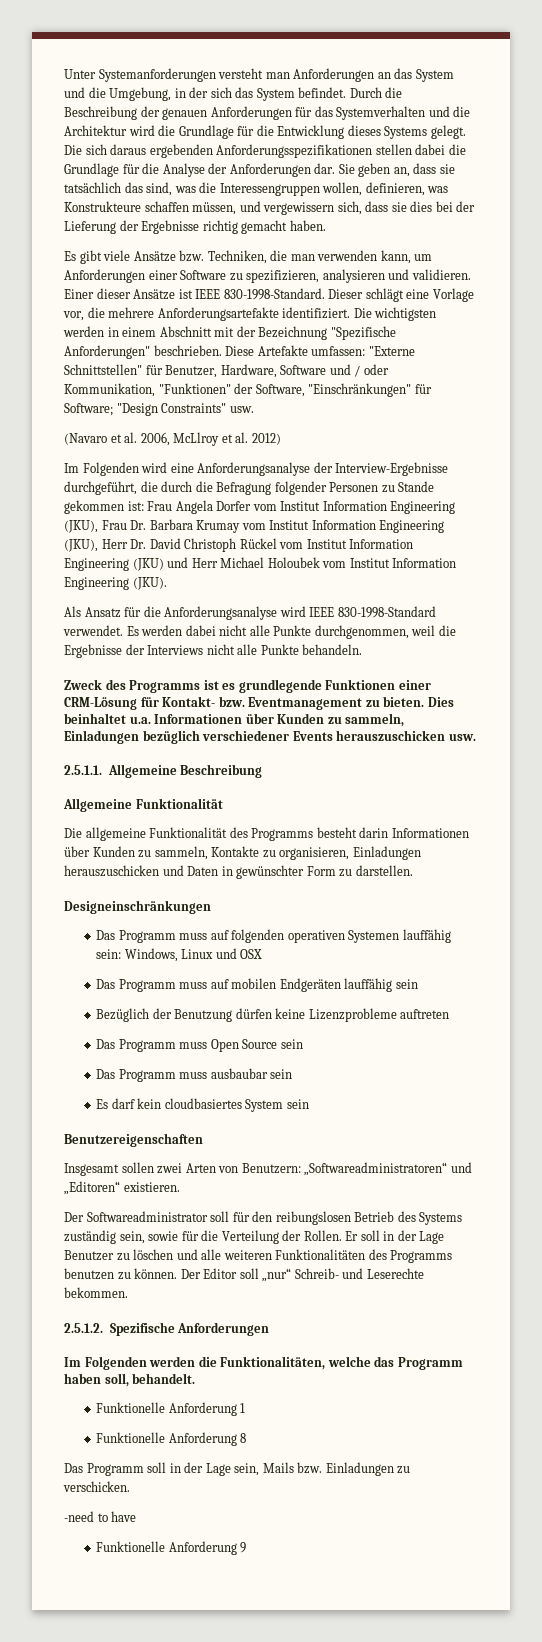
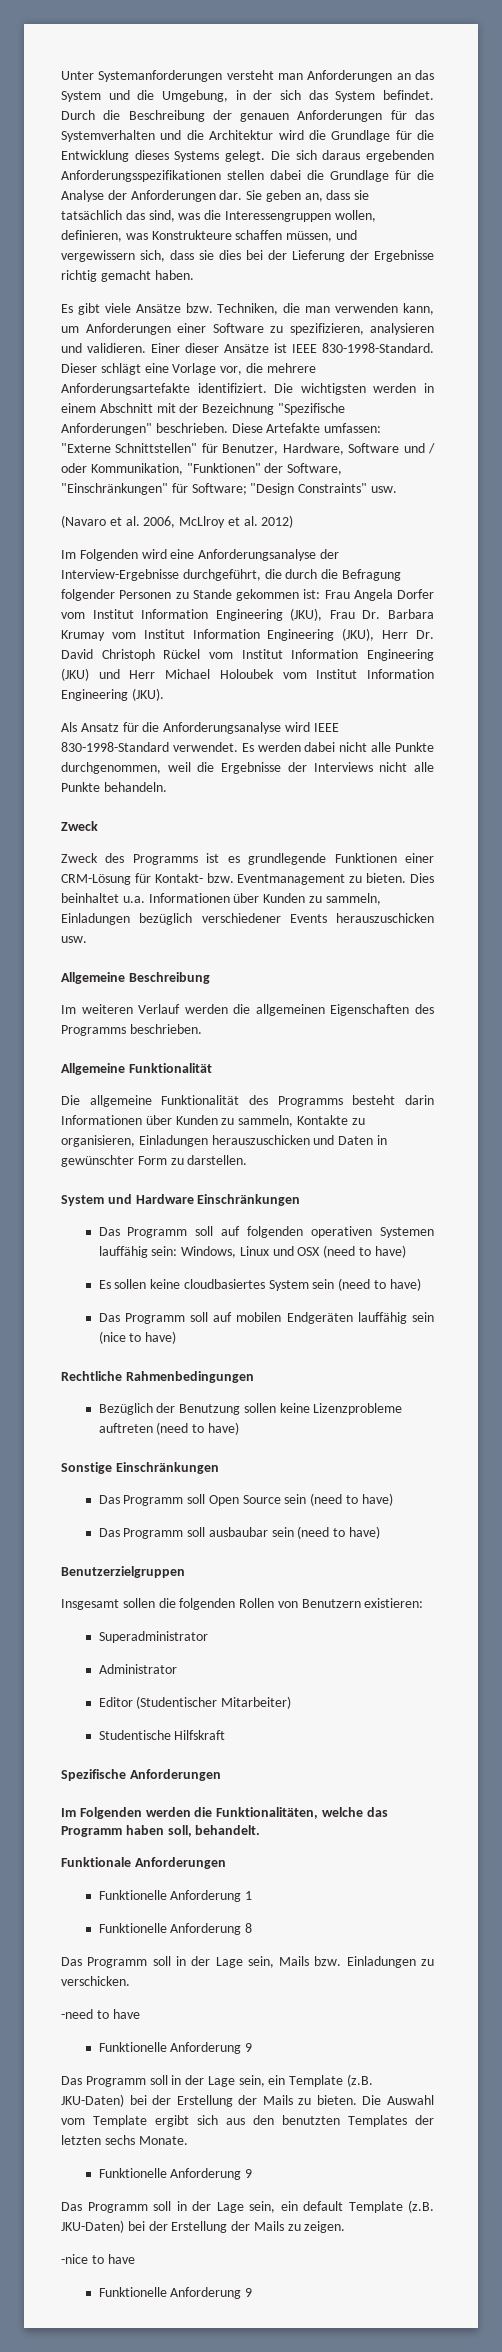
(102, 684) none -> [61,853,98,863] // Zweck
[64,765,102,775] 2.5.1.1. -> (87, 939) none
(263, 771) none -> [61,1004,434,1016] [61,1024,202,1036] // Im weiteren Verlauf werden die allgemeinen Eigenschaften des Programms beschrieben.
[64,900,211,914] [96,930,208,943] Designeinschränkungen // Das Programm muss -> [61,1194,301,1206] [98,1226,214,1238] System und Hardware Einschränkungen // Das Programm soll
[96,979,208,992] // Das Programm muss -> [323,1245,406,1258] [98,1278,421,1291] [98,1312,208,1324] (need to have) // Es sollen keine cloudbasiertes System sein (need to have) // Das Programm soll
(418, 984) none -> [98,1331,177,1344] [61,1371,254,1383] (nice to have) // Rechtliche Rahmenbedingungen
[235,1008,272,1019] dürfen -> [243,1403,276,1413] sollen
[96,1039,208,1052] // Das Programm muss -> [156,1422,239,1435] [61,1462,219,1474] [98,1494,206,1506] (need to have) // Sonstige Einschränkungen // Das Programm soll
[96,1069,208,1082] // Das Programm muss -> [310,1493,393,1506] [98,1527,206,1539] (need to have) // Das Programm soll
[96,1098,309,1112] [64,1133,203,1147] [64,1162,472,1176] [64,1181,180,1195] [64,1211,463,1225] [64,1230,445,1244] [64,1249,453,1263] [64,1268,424,1282] [64,1287,128,1298] [64,1323,103,1333] // Es darf kein cloudbasiertes System sein // Benutzereigenschaften // Insgesamt sollen zwei Arten von Benutzern: „Softwareadministratoren“ und „Editoren“ existieren. // Der Softwareadministrator soll für den reibungslosen Betrieb des Systems zuständig sein, sowie für die Verteilung der Rollen. Er soll in der Lage Benutzer zu löschen und alle weiteren Funktionalitäten des Programms benutzen zu können. Der Editor soll „nur“ Schreib- und Leserechte bekommen. // 2.5.1.2. -> [297,1526,380,1539] [61,1566,185,1578] [61,1598,424,1610] [98,1631,208,1643] [98,1664,177,1674] [98,1696,292,1709] [98,1730,226,1740] (need to have) // Benutzerzielgruppen // Insgesamt sollen die folgenden Rollen von Benutzern existieren: // Superadministrator // Administrator // Editor (Studentischer Mitarbeiter) // Studentische Hilfskraft //
(196, 1378) none -> [61,1857,226,1869] // Funktionale Anforderungen
(247, 1547) none -> [61,2074,374,2087] [61,2094,435,2107] [61,2115,434,2127] [61,2135,188,2145] [98,2168,253,2180] [61,2200,434,2213] [61,2220,346,2233] [61,2254,135,2264] [98,2287,253,2299] // Das Programm soll in der Lage sein, ein Template (z.B. JKU-Daten) bei der Erstellung der Mails zu bieten. Die Auswahl vom Template ergibt sich aus den benutzten Templates der letzten sechs Monate. // Funktionelle Anforderung 9 // Das Programm soll in der Lage sein, ein default Template (z.B. JKU-Daten) bei der Erstellung der Mails zu zeigen. // -nice to have // Funktionelle Anforderung 9

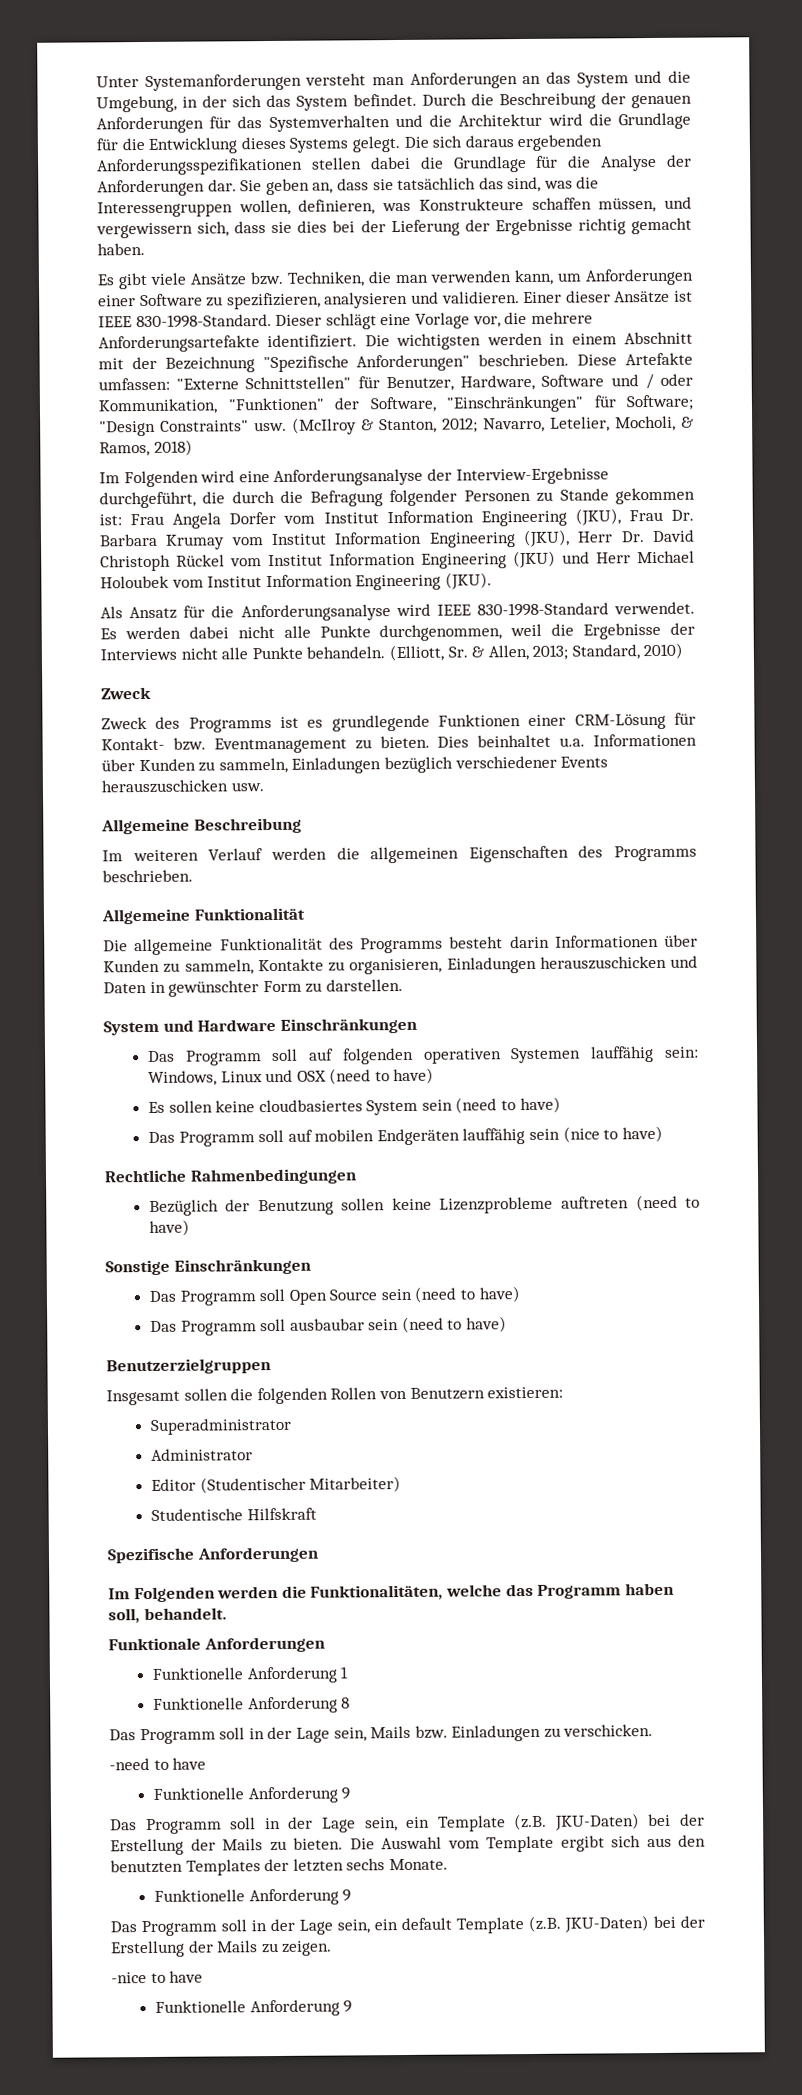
[61,515,294,528] // (Navaro et al. 2006, McLlroy et al. 2012) -> [292,415,694,435] [99,439,193,457] (McIlroy & Stanton, 2012; Navarro, Letelier, Mocholi, & Ramos, 2018)
(167, 787) none -> [388,642,684,662] (Elliott, Sr. & Allen, 2013; Standard, 2010)

